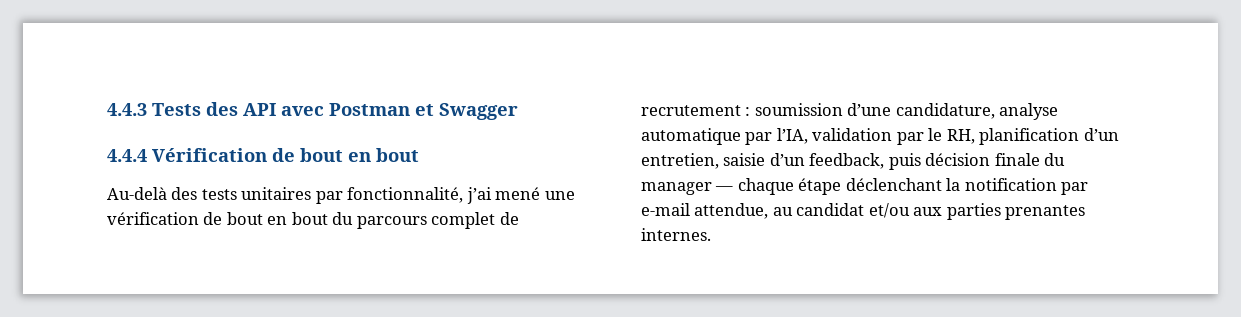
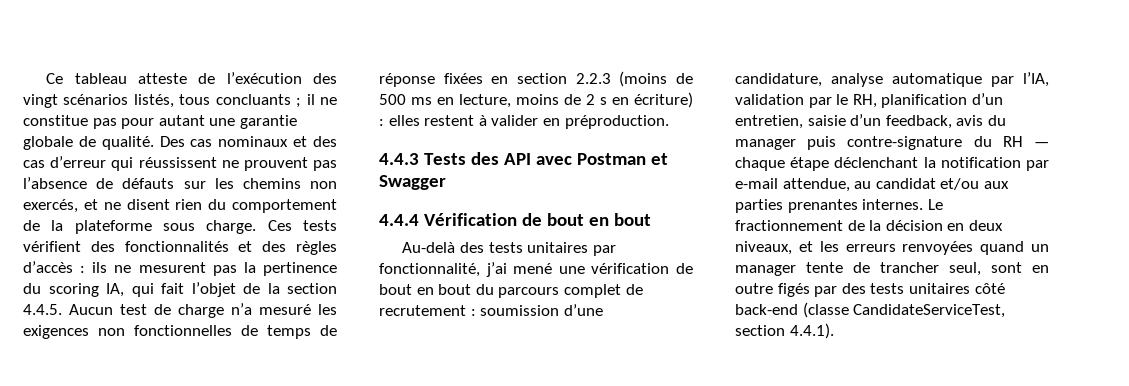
(107, 109) none -> [46,72,337,84] [23,94,337,108] [23,115,297,129] [23,136,337,150] [23,156,337,171] [23,177,337,189] [23,199,337,213] [23,220,337,234] [23,241,338,255] [23,261,337,276] [23,282,337,297] [23,303,337,318] [23,325,337,339] [379,71,693,87] [379,92,693,108] [379,115,669,129] Ce tableau atteste de l’exécution des vingt scénarios listés, tous concluants ; il ne constitue pas pour autant une garantie globale de qualité. Des cas nominaux et des cas d’erreur qui réussissent ne prouvent pas l’absence de défauts sur les chemins non exercés, et ne disent rien du comportement de la plateforme sous charge. Ces tests vérifient des fonctionnalités et des règles d’accès : ils ne mesurent pas la pertinence du scoring IA, qui fait l’objet de la section 4.4.5. Aucun test de charge n’a mesuré les exigences non fonctionnelles de temps de réponse fixées en section 2.2.3 (moins de 500 ms en lecture, moins de 2 s en écriture) : elles restent à valider en préproduction. //
[888,153,1066,170] [641,182,712,195] puis décision finale du manager -> [956,115,1006,126] [735,136,1023,150] avis du manager puis contre-signature du RH
(711, 234) none -> [927,199,943,210] [735,220,1003,231] [735,241,1049,255] [735,262,1049,276] [735,283,1005,297] [735,302,1006,318] [735,323,834,339] Le fractionnement de la décision en deux niveaux, et les erreurs renvoyées quand un manager tente de trancher seul, sont en outre figés par des tests unitaires côté back-end (classe CandidateServiceTest, section 4.4.1).

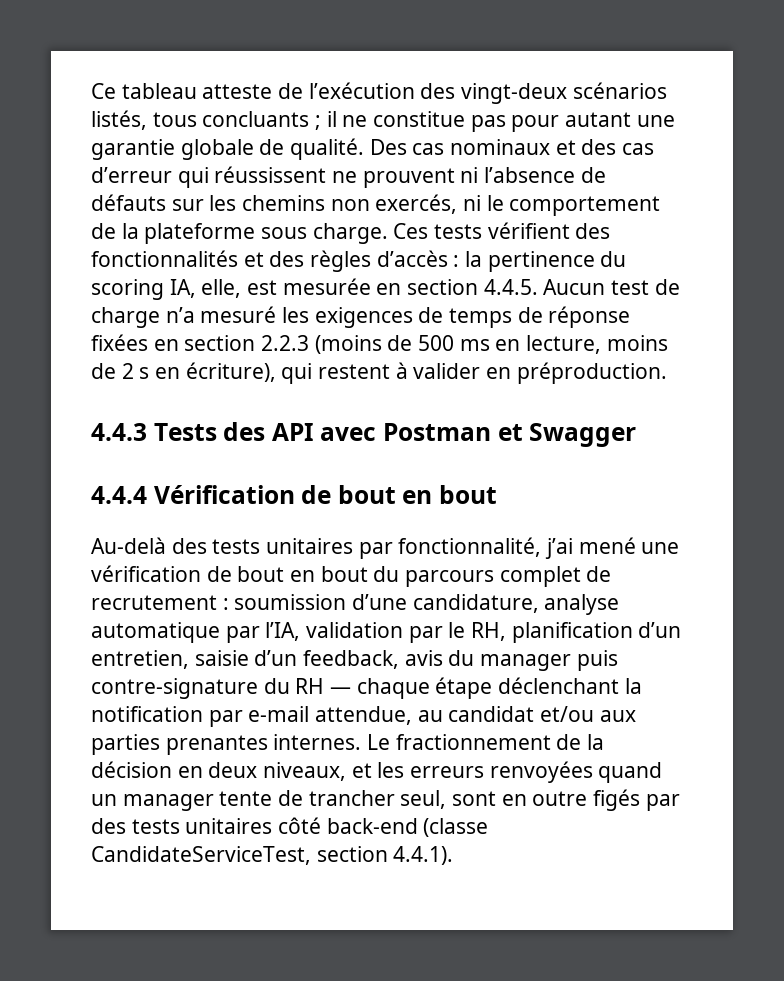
[23,94,58,108] vingt -> [461,83,568,104] vingt-deux
[312,160,337,171] pas -> [460,167,479,183] ni
[83,199,227,210] et ne disent rien du -> [463,195,504,211] ni le
[92,262,237,276] ils ne mesurent pas -> (460, 261) none
[131,282,280,297] qui fait l’objet de la -> [201,278,402,298] elle, est mesurée en
[98,325,232,336] non fonctionnelles -> (413, 317) none
[634,92,693,108] [379,115,420,126] écriture) : elles -> [185,362,313,384] écriture), qui

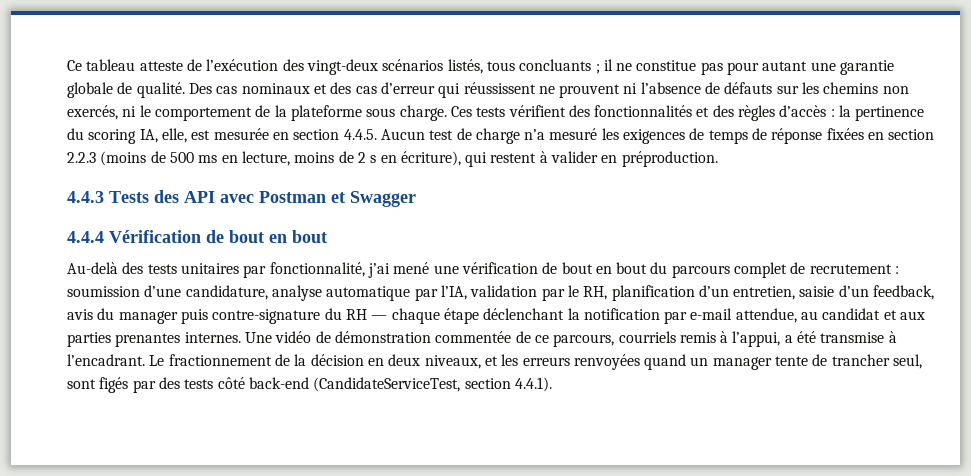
[540,706,595,722] et/ou -> [883,310,897,320] et
(362, 742) none -> [244,331,897,347] [67,354,145,366] Une vidéo de démonstration commentée de ce parcours, courriels remis à l’appui, a été transmise à l’encadrant.
[501,791,588,806] en outre -> (96, 384) none
[185,818,273,834] unitaires -> (214, 384) none
[423,818,489,837] [91,846,311,865] (classe CandidateServiceTest, -> [313,377,461,392] (CandidateServiceTest,

